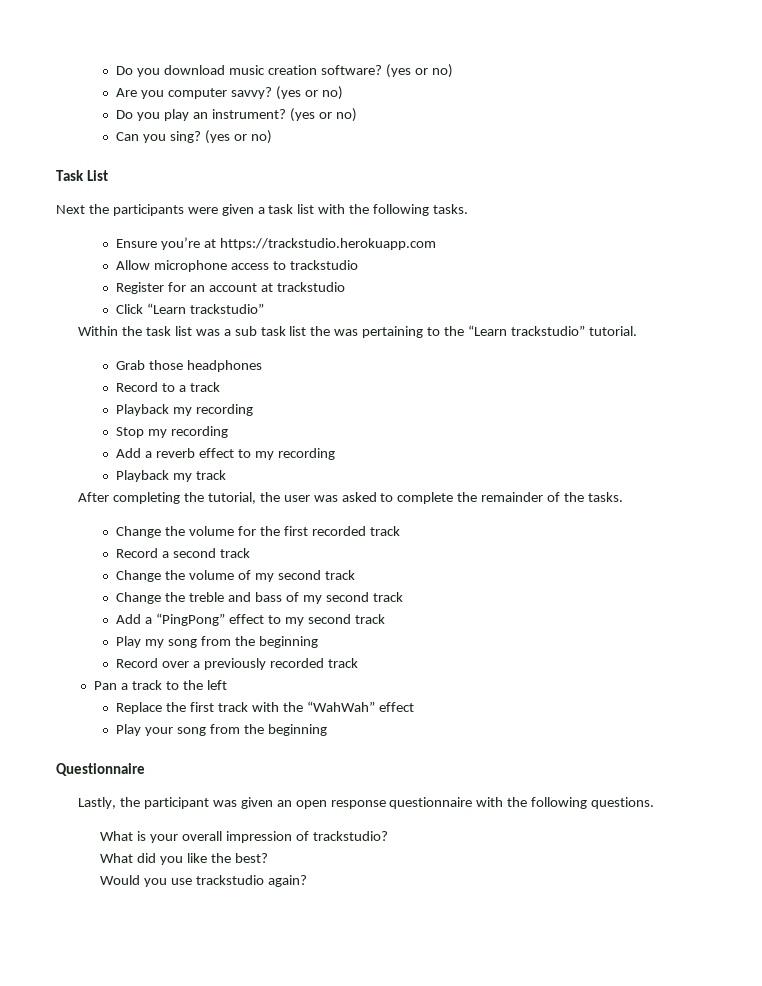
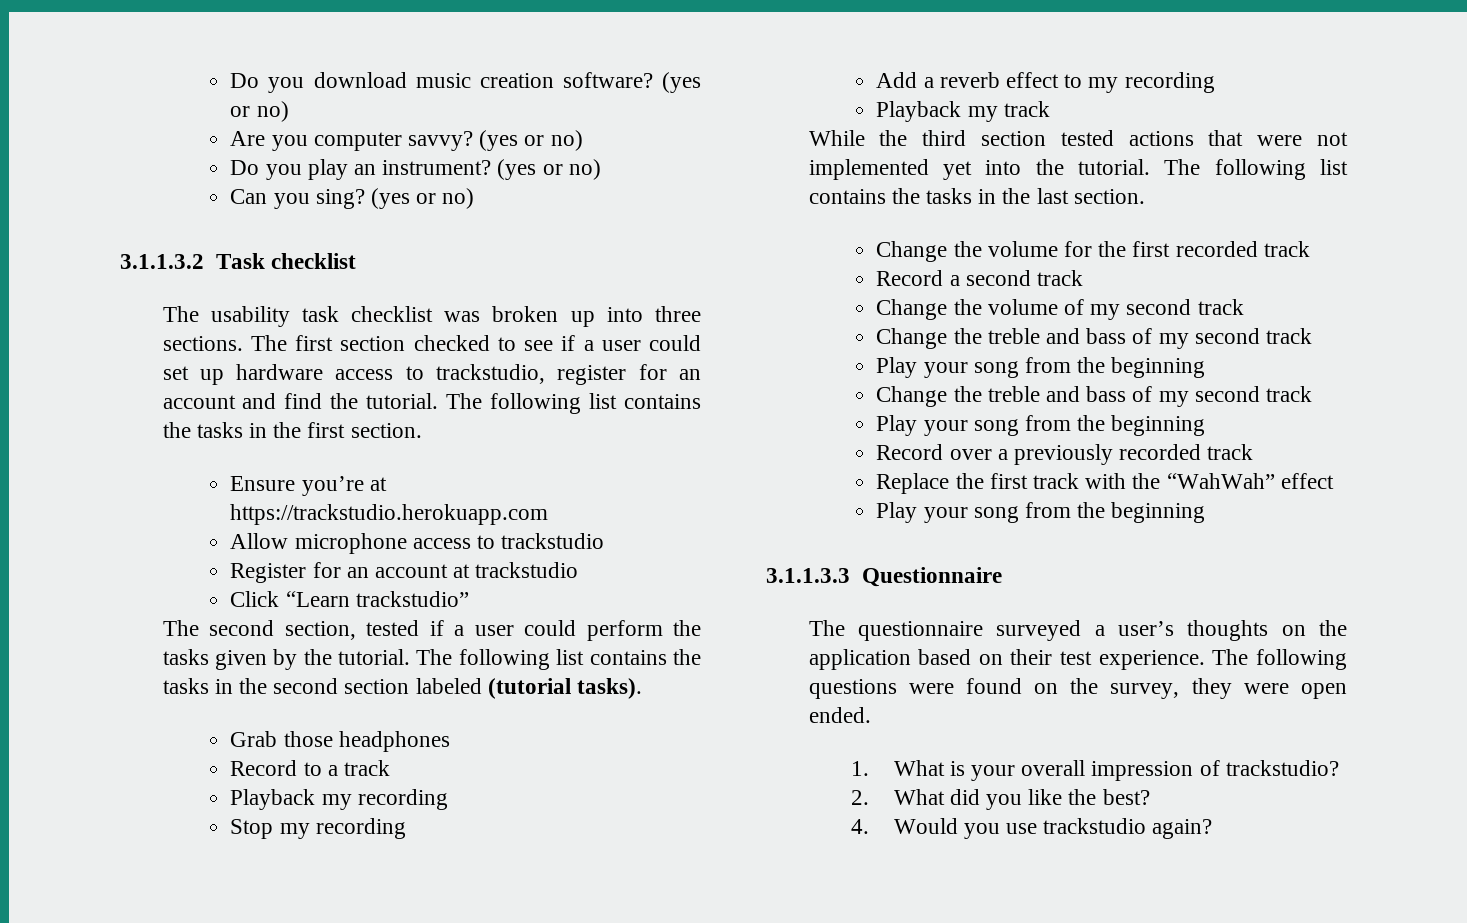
[56,170,108,181] [56,204,469,216] Task List // Next the participants were given a task list with the following tasks. -> [120,253,356,269] [162,306,701,327] [162,335,701,351] [162,364,701,385] [162,393,701,414] [162,422,422,438] 3.1.1.3.2 Task checklist // The usability task checklist was broken up into three sections. The first section checked to see if a user could set up hardware access to trackstudio, register for an account and find the tutorial. The following list contains the tasks in the first section.
[78,325,637,338] Within the task list was a sub task list the was pertaining to the “Learn trackstudio” tutorial. -> [162,620,701,641] [162,649,701,670] [162,678,643,699] The second section, tested if a user could perform the tasks given by the tutorial. The following list contains the tasks in the second section labeled (tutorial tasks).
[78,492,623,504] After completing the tutorial, the user was asked to complete the remainder of the tasks. -> [808,130,1348,146] [808,159,1348,180] [808,188,1145,204] While the third section tested actions that were not implemented yet into the tutorial. The following list contains the tasks in the last section.
[116,613,385,626] [116,636,165,648] Add a “PingPong” effect to my second track // Play my -> [876,357,1206,378] [876,386,1313,407] [876,415,968,436] Play your song from the beginning // Change the treble and bass of my second track // Play your
[94,680,227,690] // Pan a track to the left -> (1254, 452) none
(327, 730) none -> [766,568,850,583] 3.1.1.3.3
[78,797,655,809] Lastly, the participant was given an open response questionnaire with the following questions. // -> [808,620,1347,641] [808,649,1347,670] [808,678,1347,699] [808,707,871,723] [851,761,870,776] The questionnaire surveyed a user’s thoughts on the application based on their test experience. The following questions were found on the survey, they were open ended. // 1.
(388, 836) none -> [851,790,870,805] 2.
(268, 858) none -> [851,819,870,834] 4.

